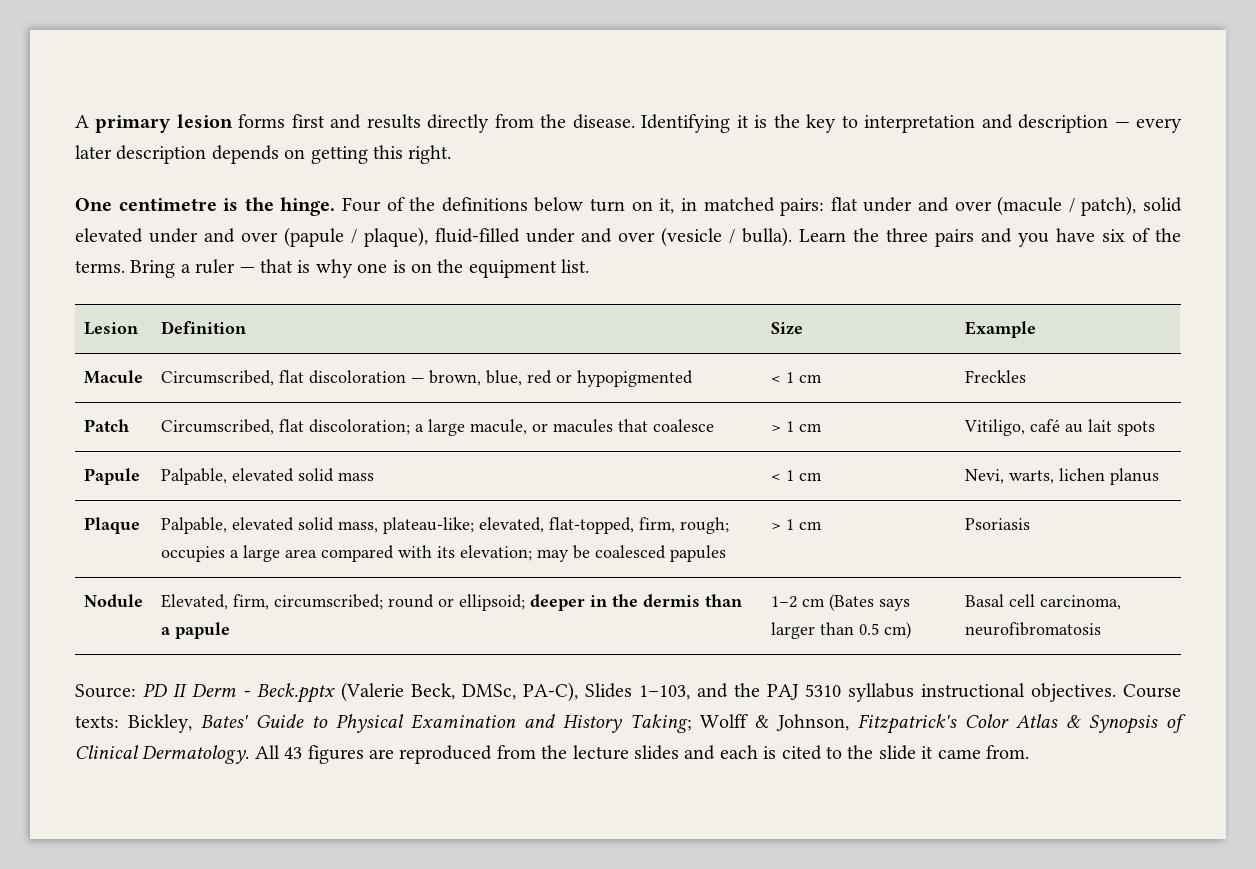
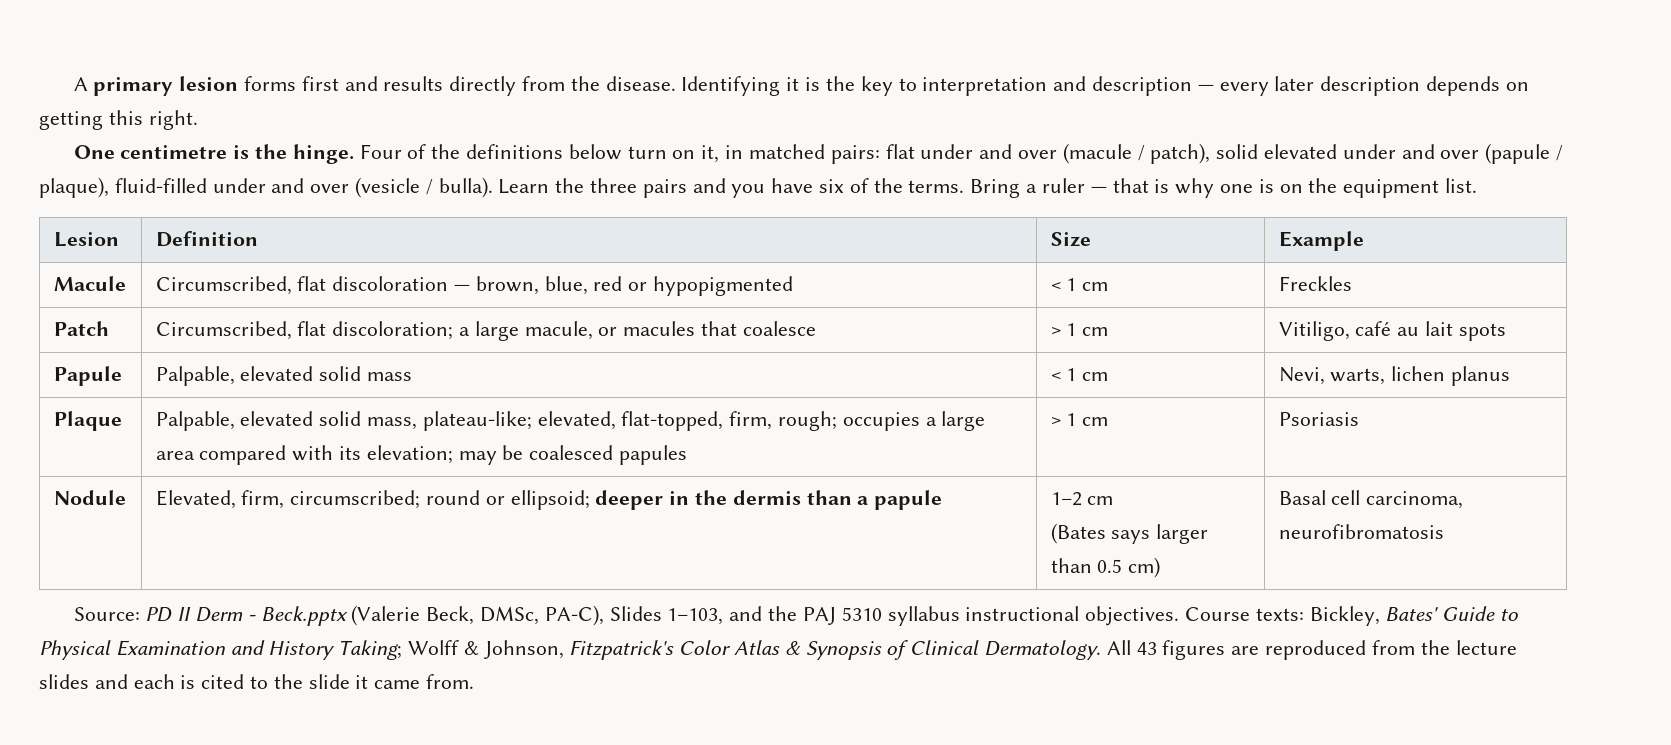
(825, 602) none -> (1114, 500) //

